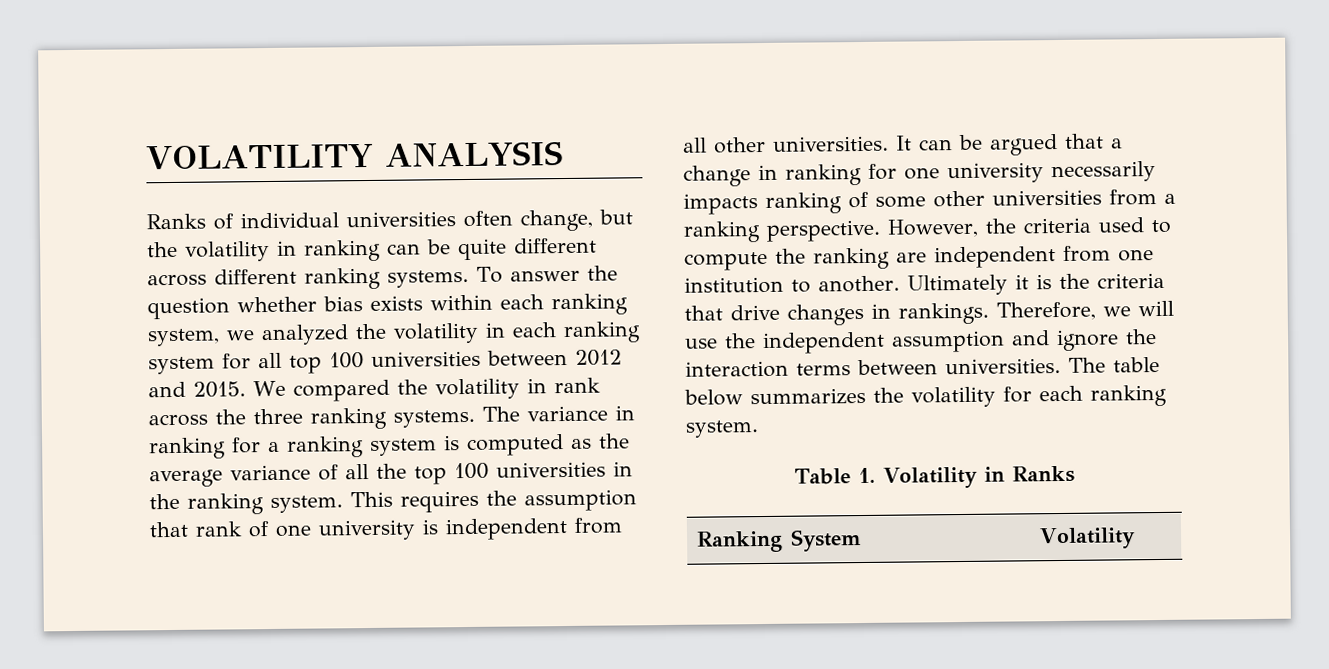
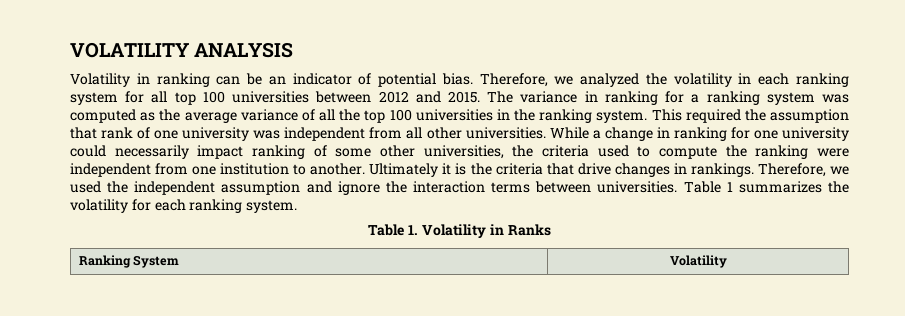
[146,209,633,232] [147,237,597,262] [147,265,618,290] [147,293,628,320] [147,328,220,347] Ranks of individual universities often change, but the volatility in ranking can be quite different across different ranking systems. To answer the question whether bias exists within each ranking system, -> [70,73,548,87] Volatility in ranking can be an indicator of potential bias. Therefore,
[253,377,601,402] [148,407,475,430] We compared the volatility in rank across the three ranking systems. -> (481, 97) none
[444,435,460,451] is -> [821,94,849,103] was
[400,490,479,513] requires -> [685,109,741,123] required
[422,519,439,535] is -> [253,130,281,139] was
[895,133,1104,156] It can be argued that -> [549,127,589,139] While
[1051,161,1156,183] [683,193,758,215] necessarily impacts -> [70,145,244,159] could necessarily impact
[992,189,1176,206] [683,218,979,243] universities from a ranking perspective. However, -> [423,145,504,159] universities,
[896,252,927,263] are -> [816,148,849,157] were
[1138,300,1174,317] [685,338,718,349] will use -> [70,181,101,193] used
[1068,356,1160,373] [684,389,743,406] The table below -> [683,181,733,193] Table 1

